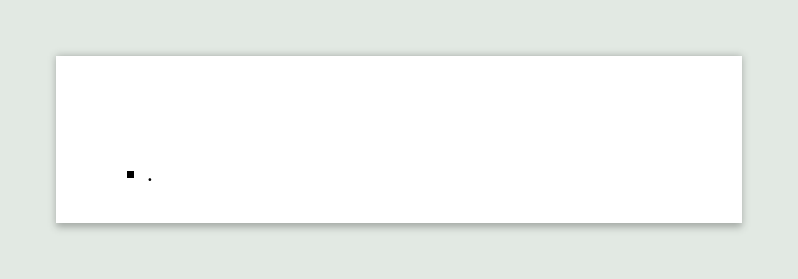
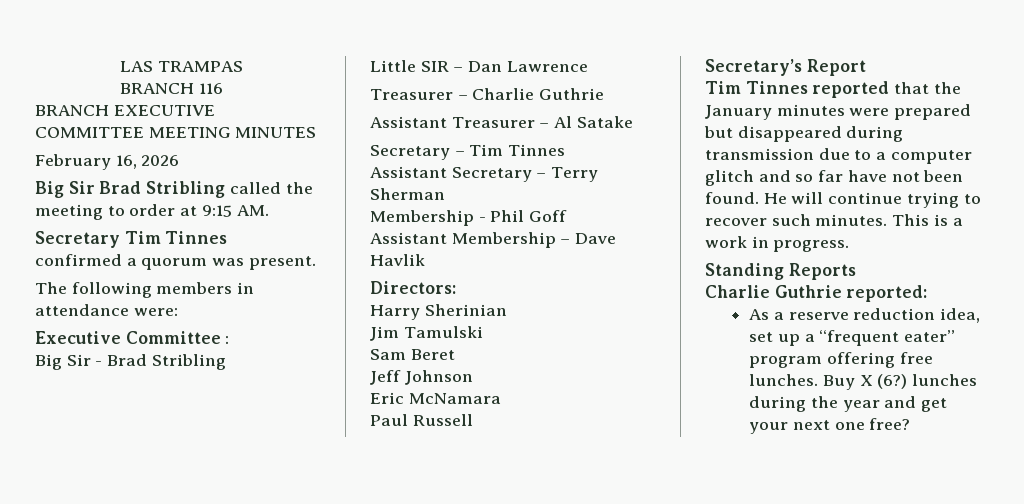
[147,178,154,181] . -> [120,61,243,72] [120,83,223,94] [35,105,215,116] [35,127,317,138] [35,154,180,170] [35,181,313,198] [35,204,269,220] [35,231,228,248] [35,254,316,270] [35,282,255,298] [35,304,178,316] [35,331,230,344] [35,354,226,370] [370,60,588,72] [370,88,605,100] [370,116,633,128] [370,144,566,160] [370,166,599,182] [370,188,445,200] [370,210,568,226] [370,232,617,248] [370,254,425,266] [370,281,456,294] [370,304,507,320] [370,326,483,341] [370,349,455,360] [370,370,473,385] [370,392,501,404] [370,414,473,426] [705,59,866,76] [705,81,961,98] [705,104,972,120] [704,126,904,142] [705,148,972,164] [705,170,964,186] [705,192,981,208] [705,214,963,226] [705,236,850,252] [705,263,856,280] [705,285,928,302] [749,308,980,323] [749,330,955,346] [749,352,933,368] [749,374,977,390] [749,396,947,412] [749,418,911,434] LAS TRAMPAS BRANCH 116 // BRANCH EXECUTIVE COMMITTEE MEETING MINUTES // February 16, 2026 // Big Sir Brad Stribling called the meeting to order at 9:15 AM. // Secretary Tim Tinnes confirmed a quorum was present. // The following members in attendance were: // Executive Committee : // Big Sir - Brad Stribling // Little SIR – Dan Lawrence // Treasurer – Charlie Guthrie // Assistant Treasurer – Al Satake // Secretary – Tim Tinnes // Assistant Secretary – Terry Sherman // Membership - Phil Goff // Assistant Membership – Dave Havlik // Directors: // Harry Sherinian // Jim Tamulski // Sam Beret // Jeff Johnson // Eric McNamara // Paul Russell // Secretary’s Report // Tim Tinnes reported that the January minutes were prepared but disappeared during transmission due to a computer glitch and so far have not been found. He will continue trying to recover such minutes. This is a work in progress. // Standing Reports // Charlie Guthrie reported: // As a reserve reduction idea, set up a “frequent eater” program offering free lunches. Buy X (6?) lunches during the year and get your next one free?

